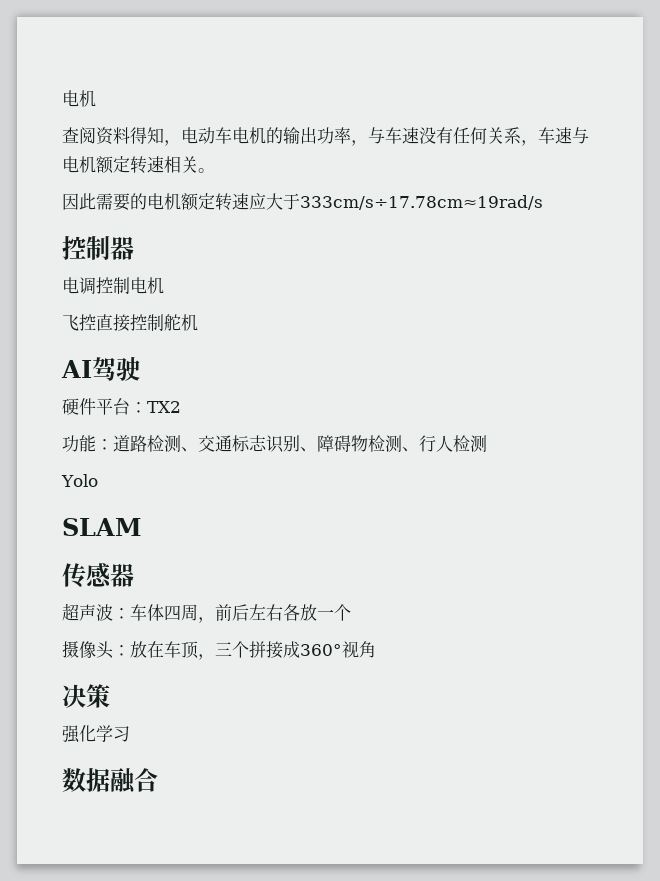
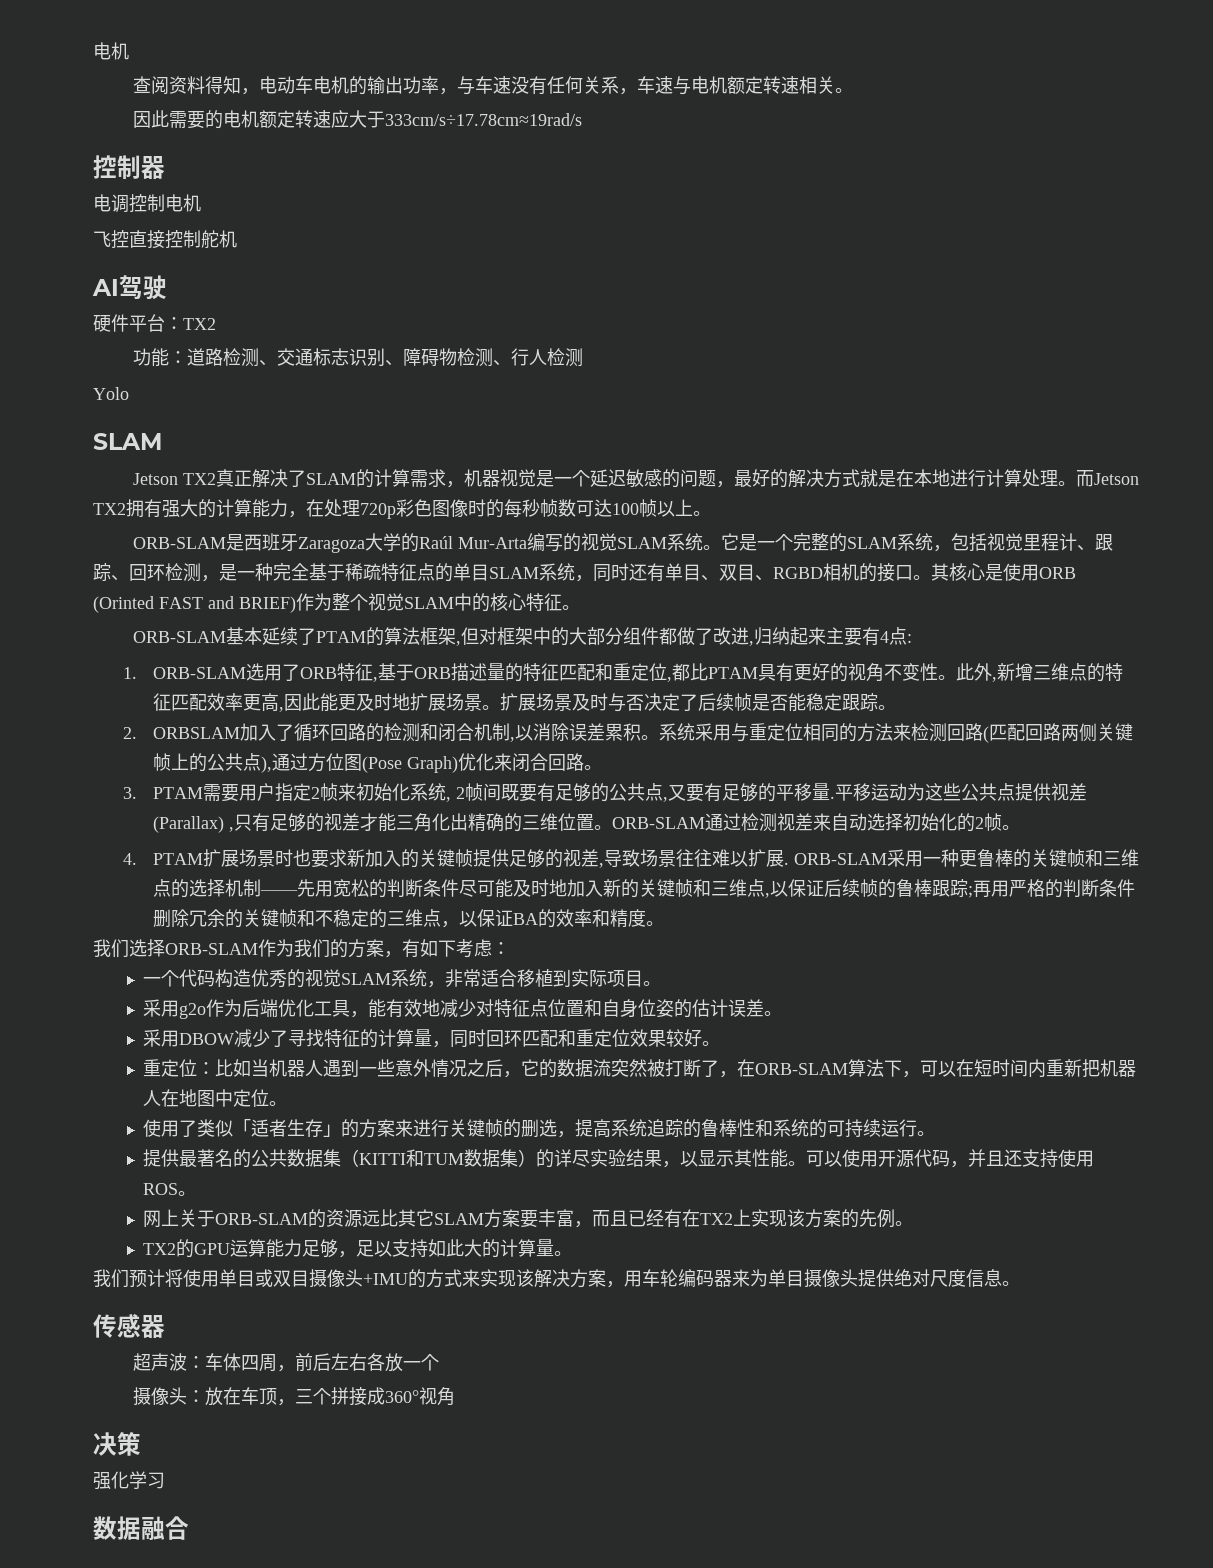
(142, 527) none -> [132,469,1139,488] [93,499,711,519] [132,533,1113,553] [93,563,1076,582] [93,593,580,613] [132,627,912,646] [123,663,1124,682] [153,693,897,712] [123,723,1134,743] [153,753,603,773] [123,783,1088,802] [153,813,1021,833] [123,849,1140,868] [153,879,1136,898] [153,909,665,928] [93,939,510,958] [142,968,661,988] [142,999,782,1019] [142,1029,720,1048] [142,1059,1136,1078] [142,1089,287,1107] [142,1119,935,1138] [142,1149,1094,1168] [142,1183,196,1196] [142,1209,913,1228] [142,1239,572,1258] [93,1269,1020,1288] // Jetson TX2真正解决了SLAM的计算需求，机器视觉是一个延迟敏感的问题，最好的解决方式就是在本地进行计算处理。而Jetson TX2拥有强大的计算能力，在处理720p彩色图像时的每秒帧数可达100帧以上。 // ORB-SLAM是西班牙Zaragoza大学的Raúl Mur-Arta编写的视觉SLAM系统。它是一个完整的SLAM系统，包括视觉里程计、跟踪、回环检测，是一种完全基于稀疏特征点的单目SLAM系统，同时还有单目、双目、RGBD相机的接口。其核心是使用ORB (Orinted FAST and BRIEF)作为整个视觉SLAM中的核心特征。 // ORB-SLAM基本延续了PTAM的算法框架,但对框架中的大部分组件都做了改进,归纳起来主要有4点: // 1. ORB-SLAM选用了ORB特征,基于ORB描述量的特征匹配和重定位,都比PTAM具有更好的视角不变性。此外,新增三维点的特征匹配效率更高,因此能更及时地扩展场景。扩展场景及时与否决定了后续帧是否能稳定跟踪。 // 2. ORBSLAM加入了循环回路的检测和闭合机制,以消除误差累积。系统采用与重定位相同的方法来检测回路(匹配回路两侧关键帧上的公共点),通过方位图(Pose Graph)优化来闭合回路。 // 3. PTAM需要用户指定2帧来初始化系统, 2帧间既要有足够的公共点,又要有足够的平移量.平移运动为这些公共点提供视差(Parallax) ,只有足够的视差才能三角化出精确的三维位置。ORB-SLAM通过检测视差来自动选择初始化的2帧。 // 4. PTAM扩展场景时也要求新加入的关键帧提供足够的视差,导致场景往往难以扩展. ORB-SLAM采用一种更鲁棒的关键帧和三维点的选择机制——先用宽松的判断条件尽可能及时地加入新的关键帧和三维点,以保证后续帧的鲁棒跟踪;再用严格的判断条件删除冗余的关键帧和不稳定的三维点，以保证BA的效率和精度。 // 我们选择ORB-SLAM作为我们的方案，有如下考虑： // 一个代码构造优秀的视觉SLAM系统，非常适合移植到实际项目。 // 采用g2o作为后端优化工具，能有效地减少对特征点位置和自身位姿的估计误差。 // 采用DBOW减少了寻找特征的计算量，同时回环匹配和重定位效果较好。 // 重定位：比如当机器人遇到一些意外情况之后，它的数据流突然被打断了，在ORB-SLAM算法下，可以在短时间内重新把机器人在地图中定位。 // 使用了类似「适者生存」的方案来进行关键帧的删选，提高系统追踪的鲁棒性和系统的可持续运行。 // 提供最著名的公共数据集（KITTI和TUM数据集）的详尽实验结果，以显示其性能。可以使用开源代码，并且还支持使用ROS。 // 网上关于ORB-SLAM的资源远比其它SLAM方案要丰富，而且已经有在TX2上实现该方案的先例。 // TX2的GPU运算能力足够，足以支持如此大的计算量。 // 我们预计将使用单目或双目摄像头+IMU的方式来实现该解决方案，用车轮编码器来为单目摄像头提供绝对尺度信息。

